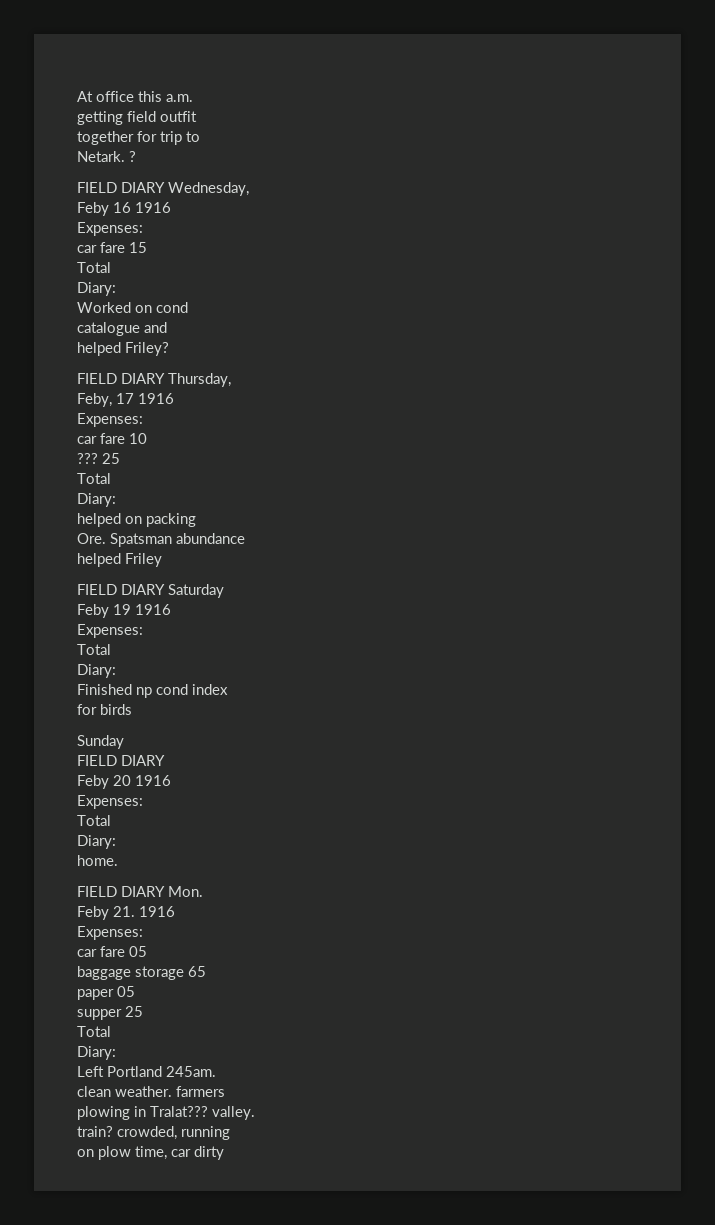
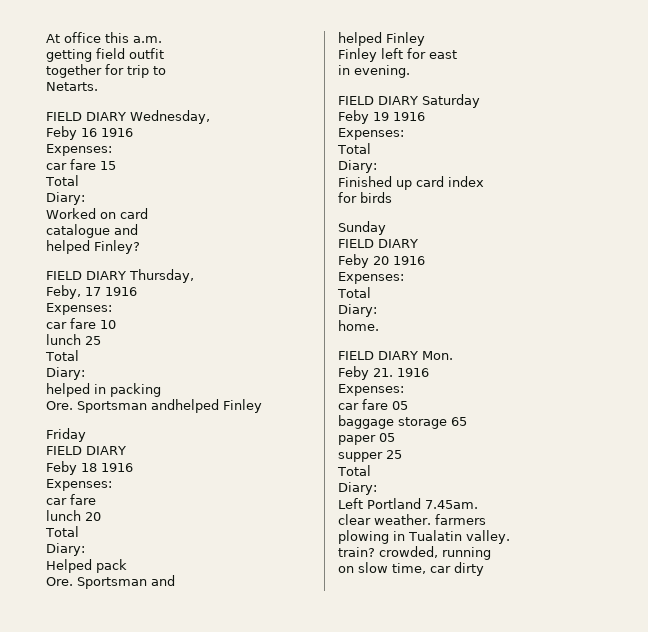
[77,151,136,162] Netark. ? -> [46,82,98,91] Netarts.
[156,302,188,313] cond -> [120,208,148,219] card
[125,342,169,356] Friley? -> [94,240,140,254] Finley?
[77,453,98,464] ??? -> [46,334,81,345] lunch
[125,516,142,524] on -> [94,384,106,394] in
[110,533,245,547] [77,553,162,567] Spatsman abundance // helped Friley -> [77,399,262,413] [46,428,86,442] [46,446,126,455] [46,461,133,475] [46,479,112,491] [46,494,96,505] [46,510,101,521] [45,526,79,537] [46,543,85,556] [46,559,127,573] [46,575,175,589] [338,32,425,46] [338,48,457,62] [338,65,410,78] Sportsman andhelped Finley // Friday // FIELD DIARY // Feby 18 1916 // Expenses: // car fare // lunch 20 // Total // Diary: // Helped pack // Ore. Sportsman and // helped Finley // Finley left for east // in evening.
[136,684,188,698] np cond -> [396,176,444,190] up card
[166,1066,216,1077] [77,1086,111,1097] 245am. // clean -> [425,500,478,509] [338,514,371,525] 7.45am. // clear
[150,1106,208,1117] Tralat??? -> [408,530,462,541] Tualatin
[98,1146,131,1160] plow -> [358,562,388,573] slow

